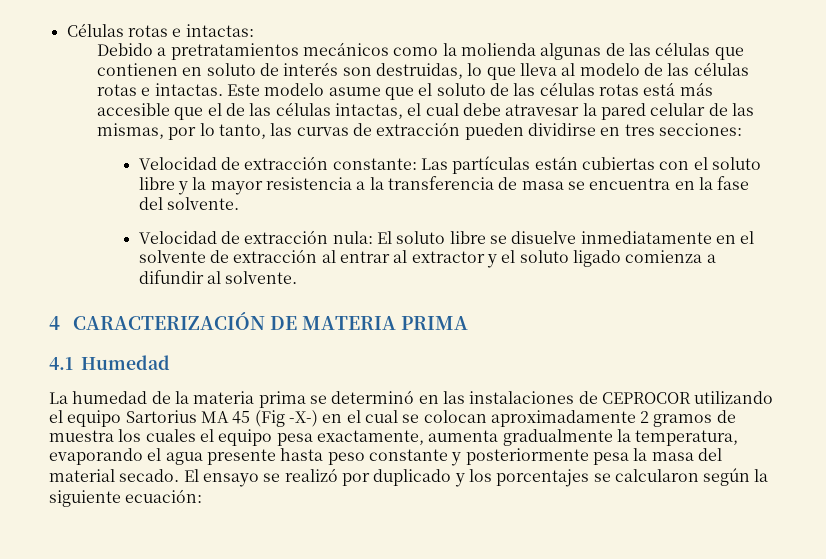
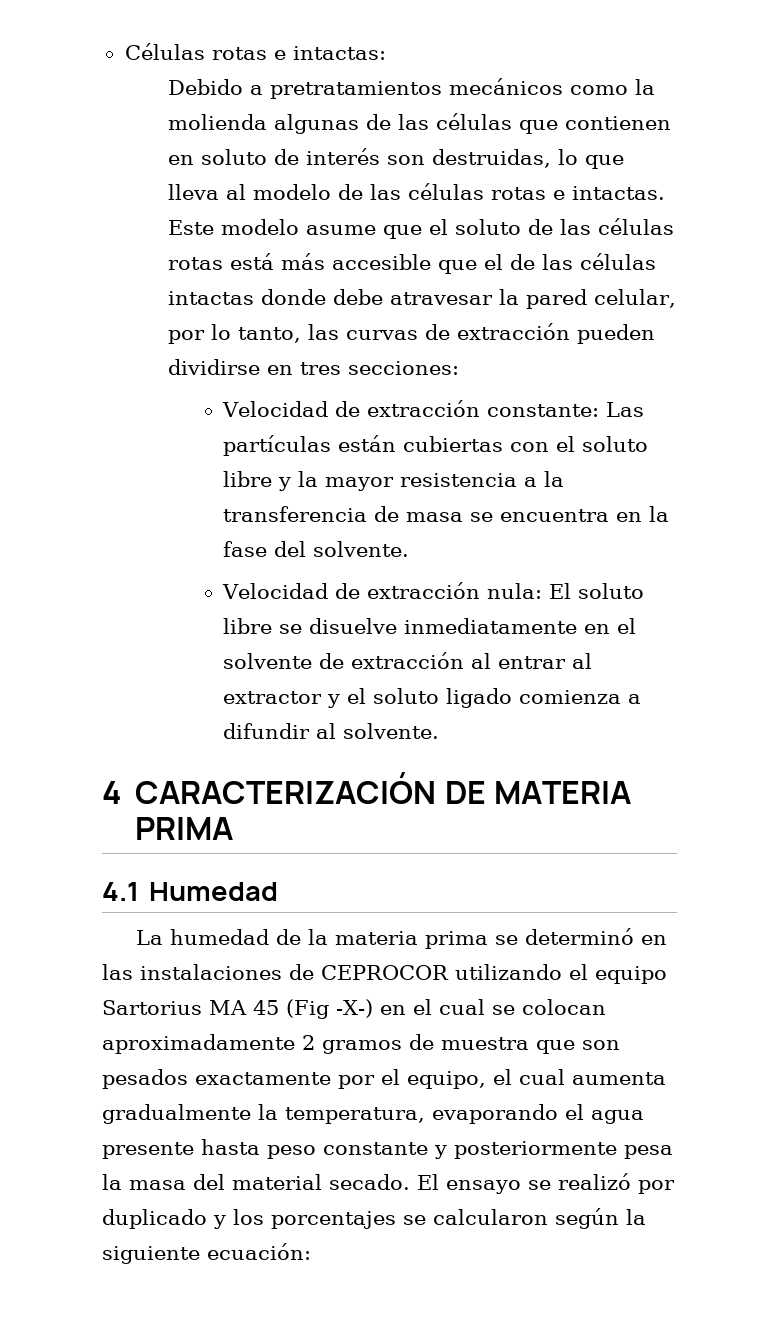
[335,103,459,119] intactas, el cual -> [167,289,326,305] intactas donde
[650,103,754,116] [97,123,165,139] celular de las mismas, -> [593,289,676,308] celular,
[118,429,424,446] los cuales el equipo pesa exactamente, -> [536,1040,620,1054] [102,1069,565,1089] que son pesados exactamente por el equipo, el cual

